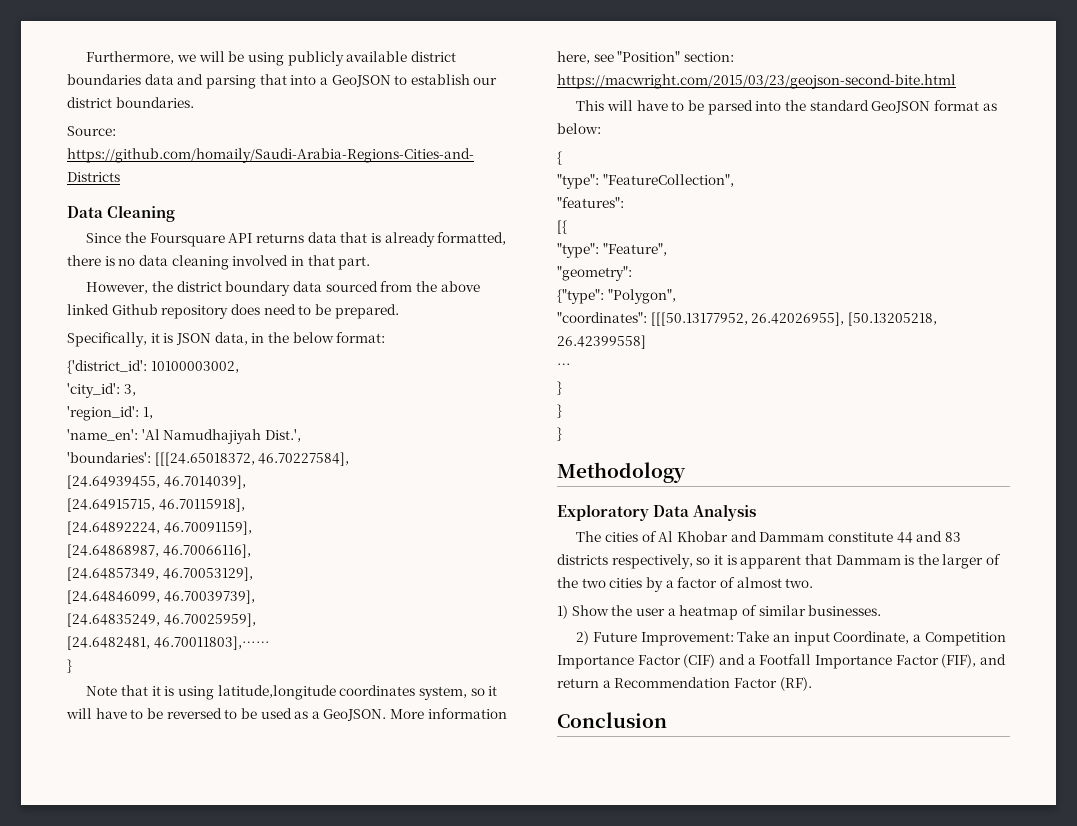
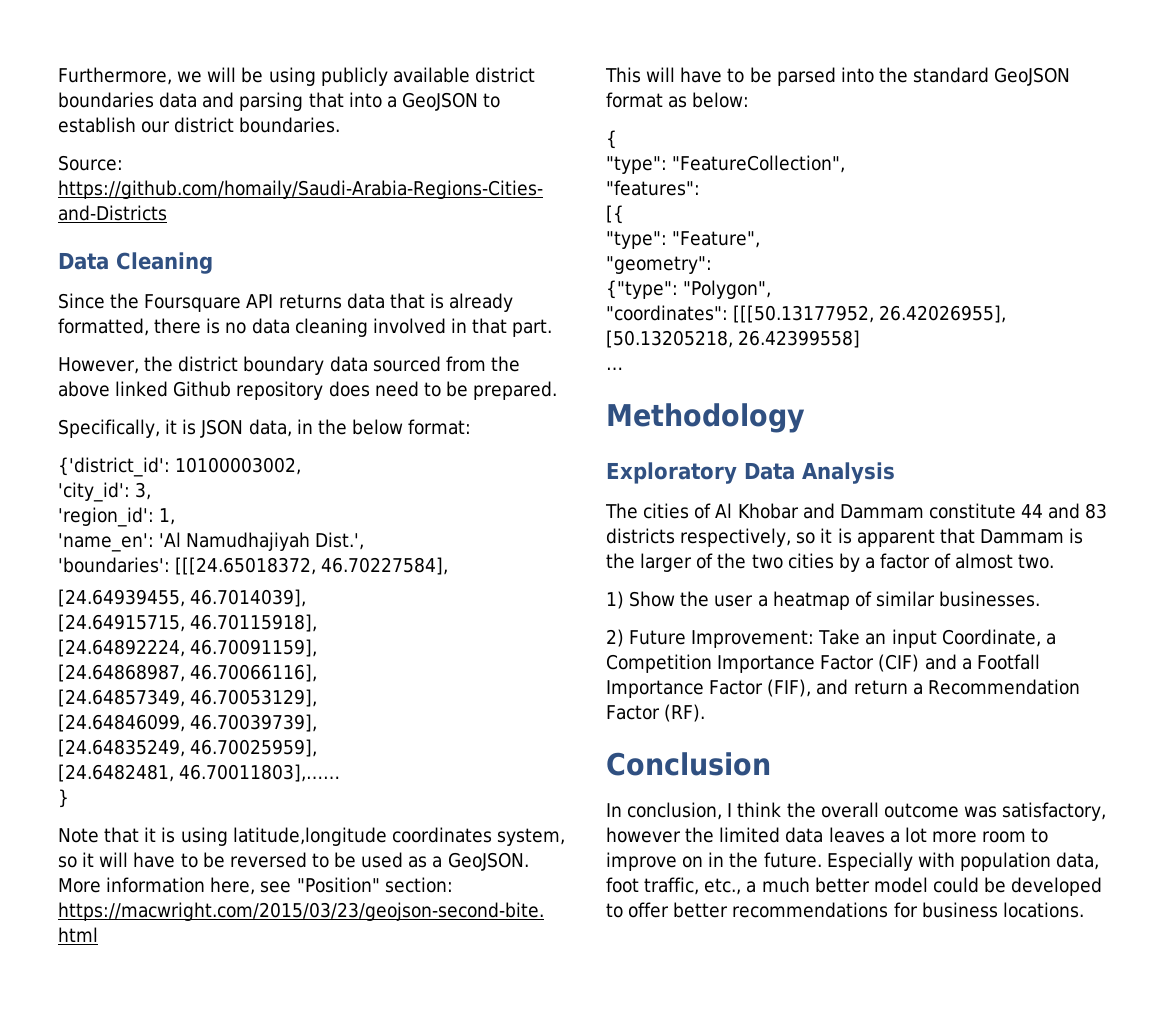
[557,381,562,395] [557,404,562,418] [557,427,562,441] // } // } // } -> (623, 368) none
(667, 720) none -> [606,802,1107,821] [606,827,1049,843] [606,852,1100,871] [606,877,1103,896] [606,902,1084,918] // In conclusion, I think the overall outcome was satisfactory, however the limited data leaves a lot more room to improve on in the future. Especially with population data, foot traffic, etc., a much better model could be developed to offer better recommendations for business locations.

